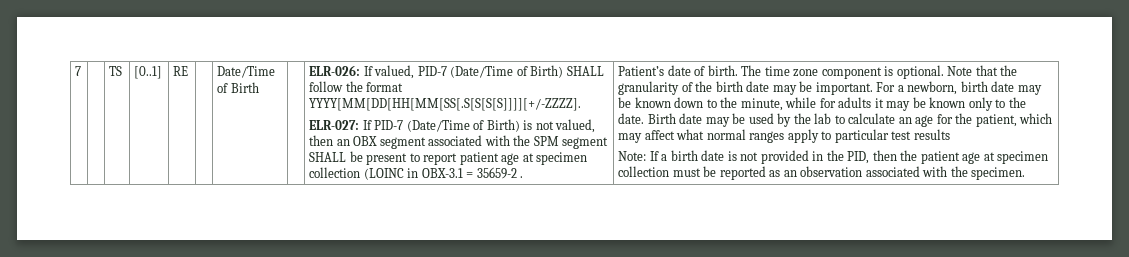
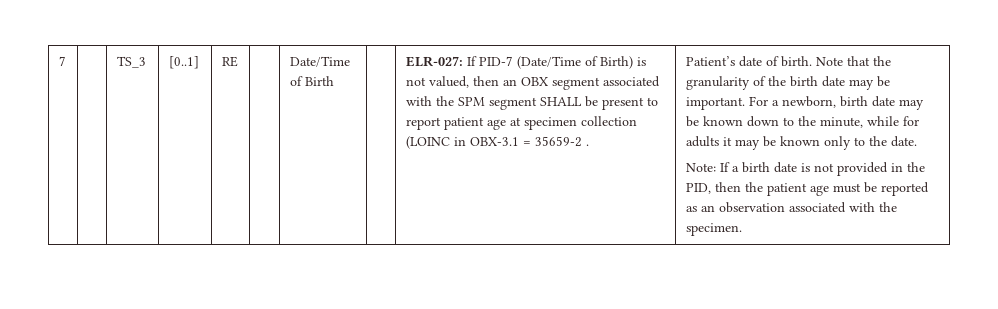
[109,66,123,76] TS -> [116,56,146,68] TS_3
[309,65,604,79] [309,81,404,92] [309,98,582,111] ELR-026: If valued, PID-7 (Date/Time of Birth) SHALL follow the format YYYY[MM[DD[HH[MM[SS[.S[S[S[S]]]][+/-ZZZZ]. // -> (334, 81) none
[741,65,944,79] The time zone component is optional. -> (812, 61) none
[647,113,1053,127] [618,129,950,143] Birth date may be used by the lab to calculate an age for the patient, which may affect what normal ranges apply to particular test results -> (917, 141) none
[983,151,1049,164] [618,166,670,177] at specimen collection -> (829, 190) none

